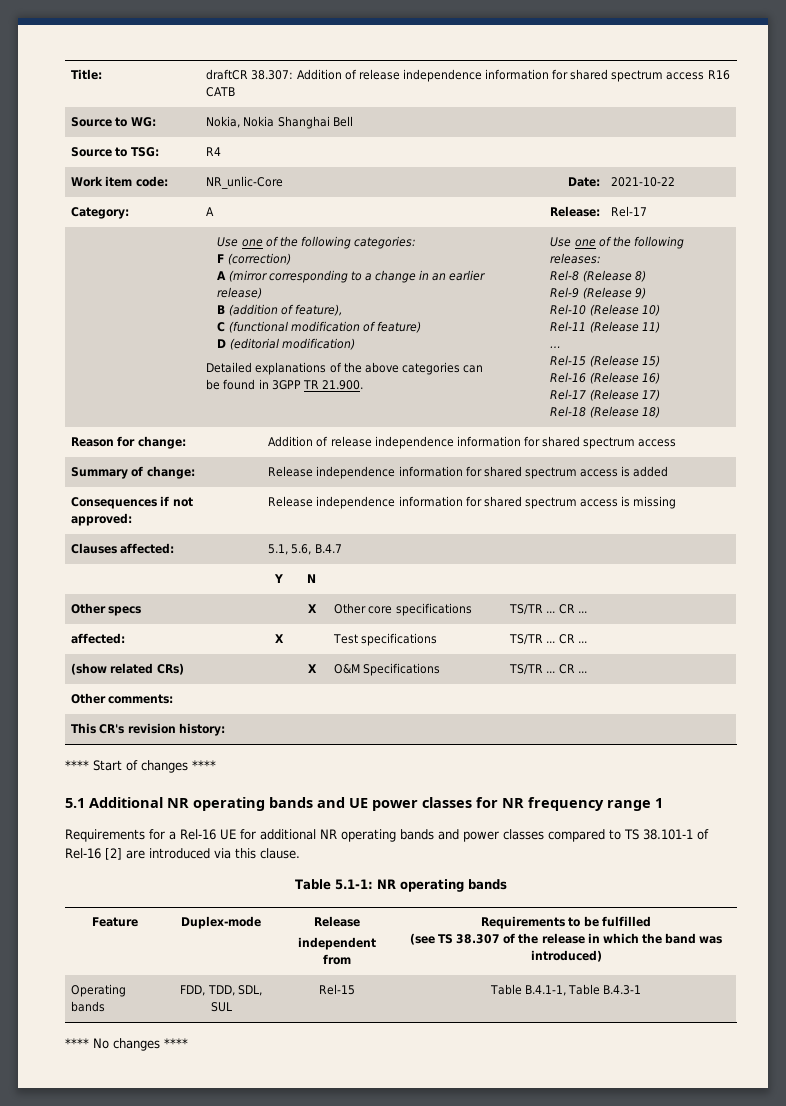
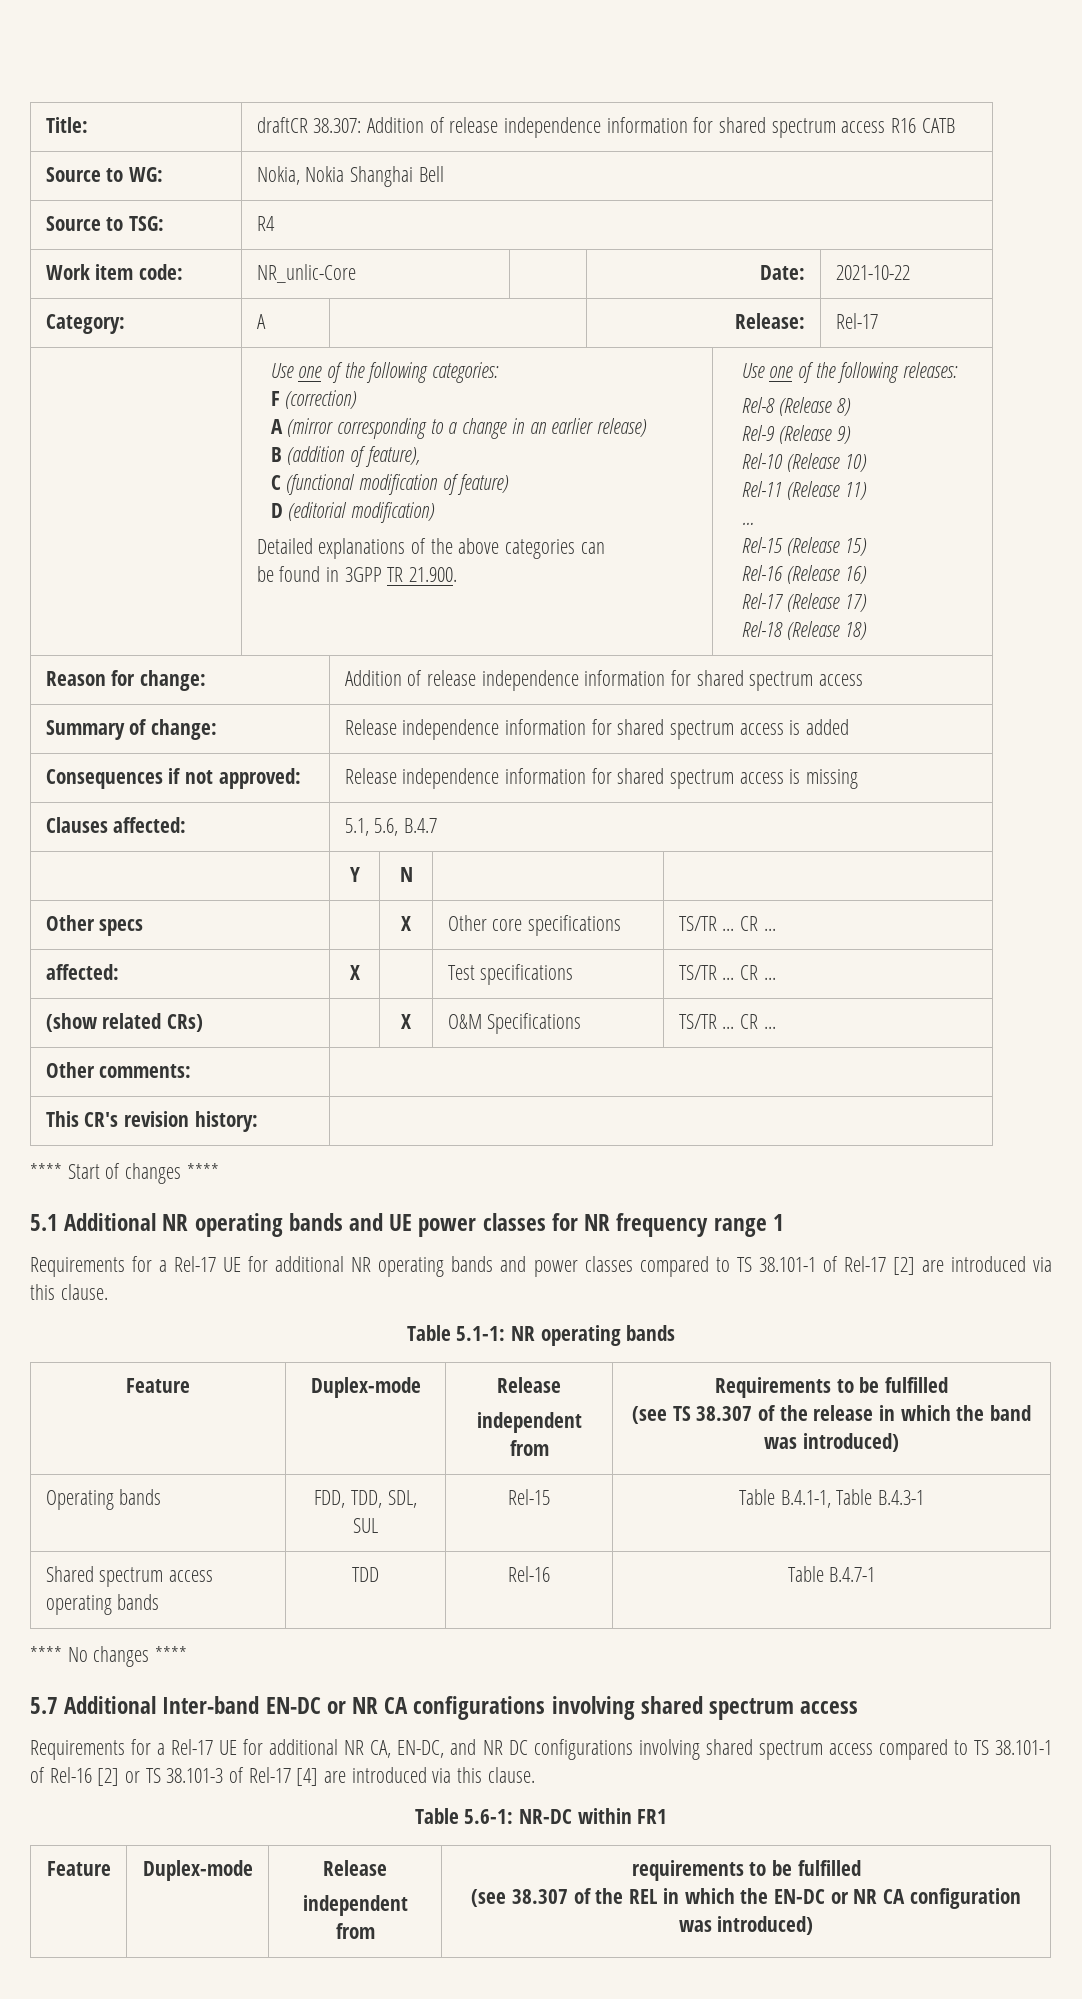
[180,829,216,840] Rel-16 -> [174,1256,217,1272] Rel-17
[65,848,101,859] Rel-16 -> [843,1256,886,1272] Rel-17
[65,1038,188,1051] // **** No changes **** -> [45,1566,214,1587] [45,1594,160,1615] [352,1567,379,1582] [508,1566,550,1582] [787,1566,876,1582] [30,1646,188,1667] [30,1696,859,1720] [30,1739,1052,1760] [30,1767,535,1786] [414,1808,668,1824] [46,1861,111,1876] [142,1860,253,1881] [323,1860,387,1876] [302,1895,408,1916] [335,1923,375,1939] [631,1860,861,1881] [471,1888,1021,1909] [678,1916,814,1935] // Shared spectrum access operating bands | TDD | Rel-16 | Table B.4.7-1 // **** No changes **** // 5.7 Additional Inter-band EN-DC or NR CA configurations involving shared spectrum access // Requirements for a Rel-17 UE for additional NR CA, EN-DC, and NR DC configurations involving shared spectrum access compared to TS 38.101-1 of Rel-16 [2] or TS 38.101-3 of Rel-17 [4] are introduced via this clause. // Table 5.6-1: NR-DC within FR1 // Feature | Duplex-mode | Release // independent from | requirements to be fulfilled // (see 38.307 of the REL in which the EN-DC or NR CA configuration was introduced)

